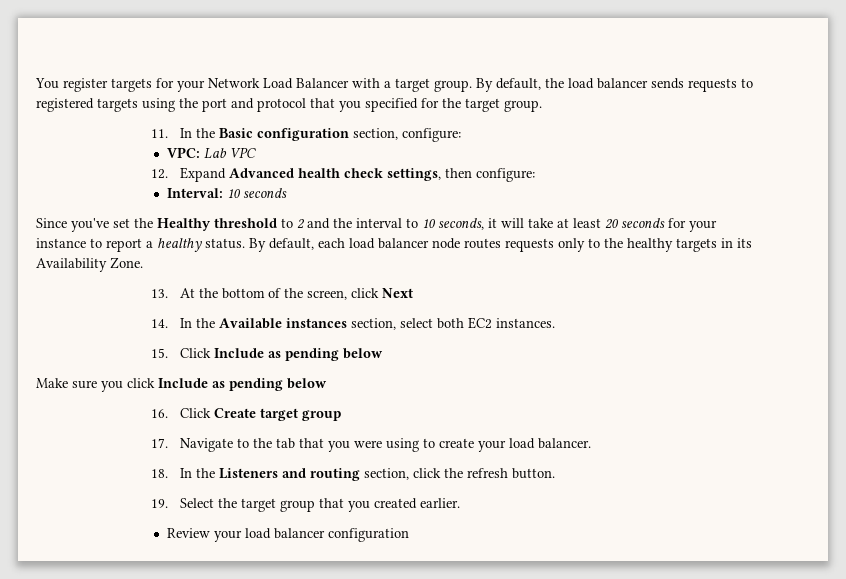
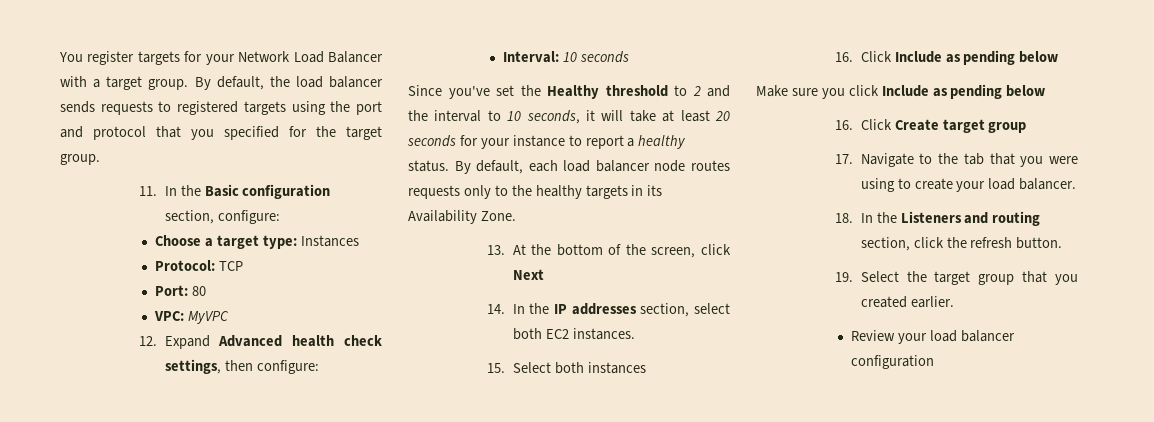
(461, 135) none -> [155,235,360,249] [155,260,244,271] [155,285,207,296] // Choose a target type: Instances // Protocol: TCP // Port: 80
[203,147,256,159] Lab VPC -> [188,311,230,324] MyVPC
[218,318,347,329] Available instances -> [554,303,637,315] IP addresses
(168, 353) none -> [512,362,646,374] [835,52,854,62] Select both instances // 16.

